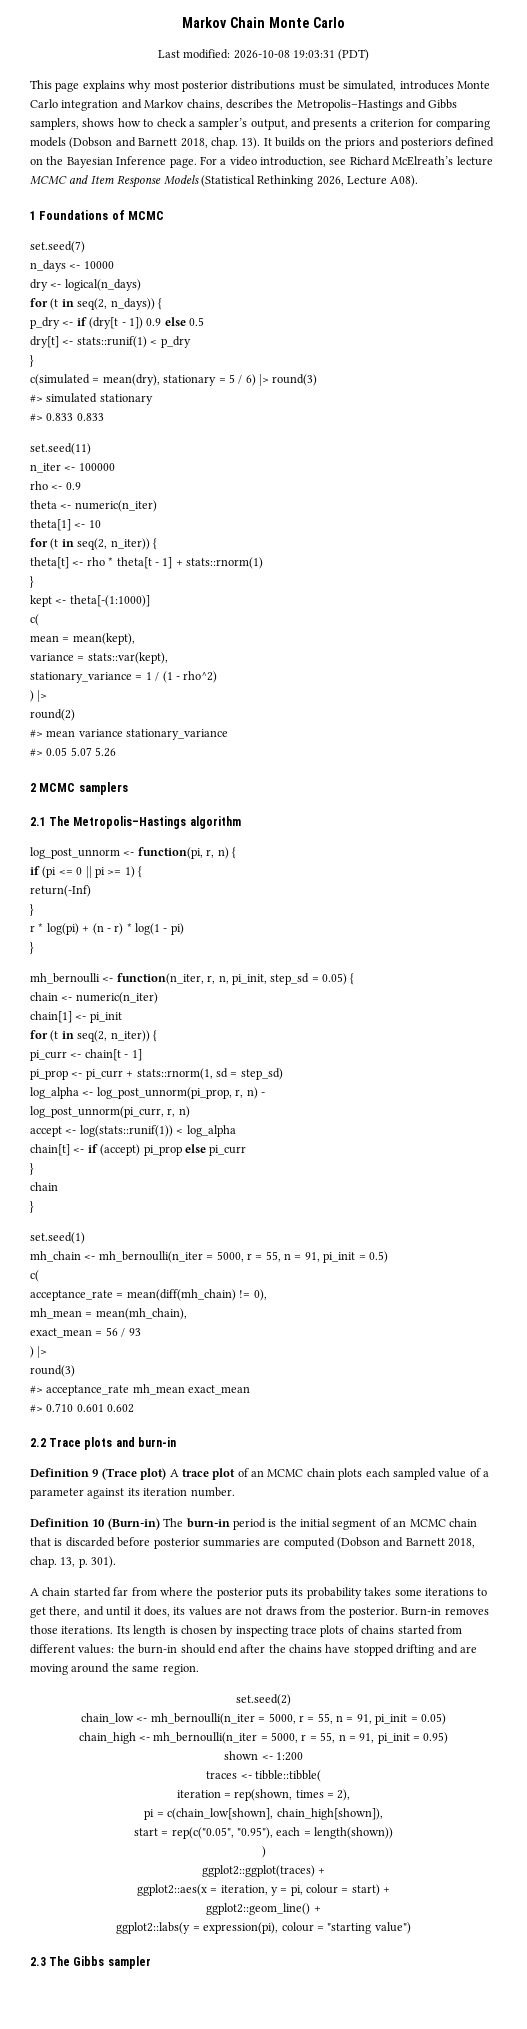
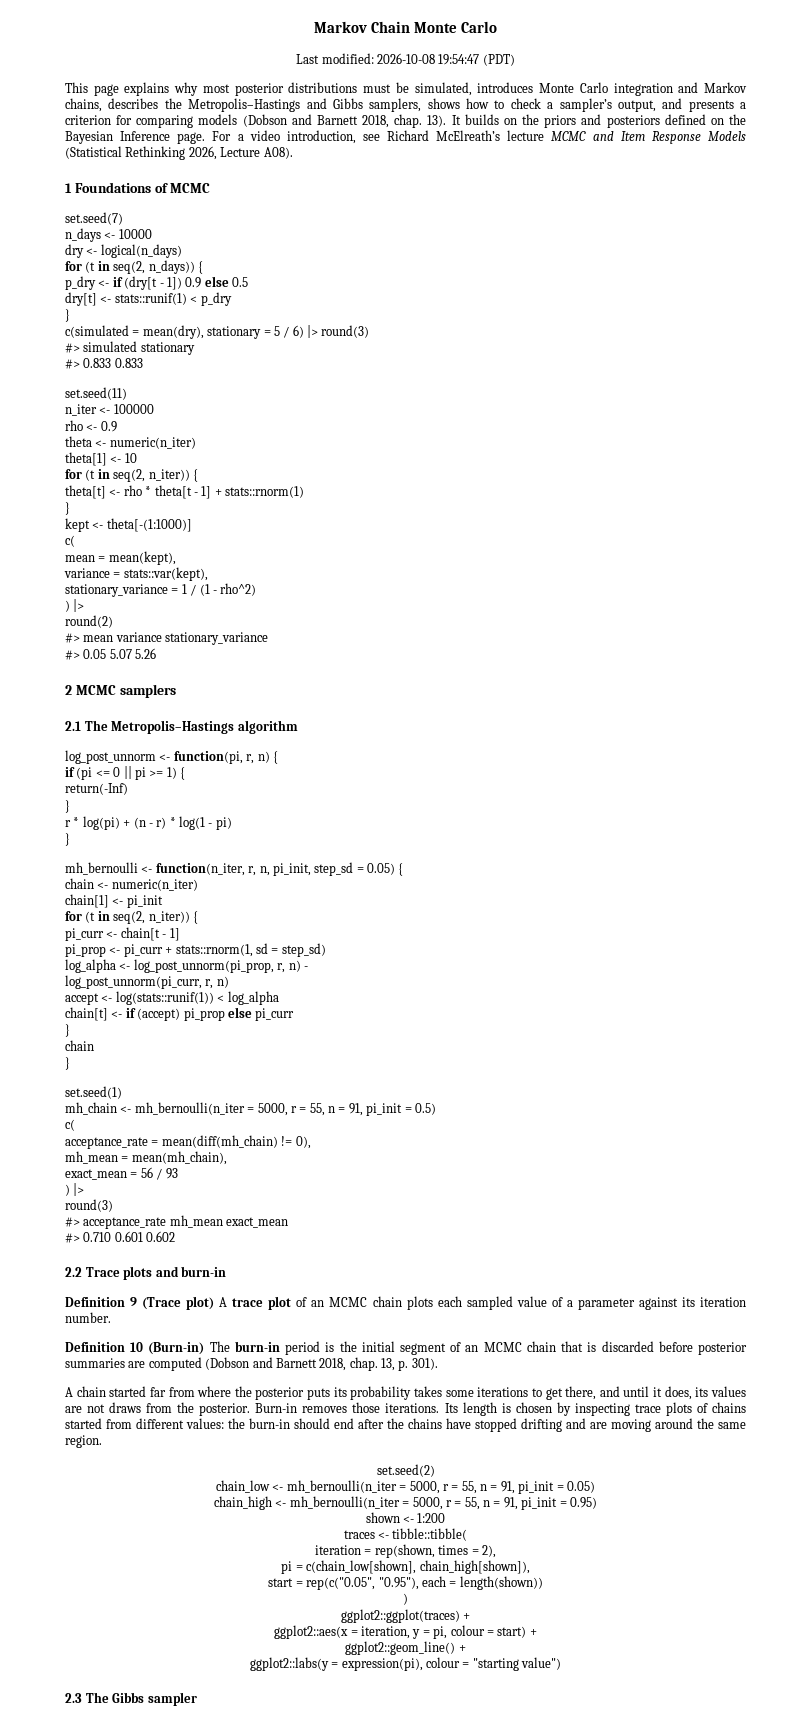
[292,50,335,58] 19:03:31 -> [438,54,480,65] 19:54:47

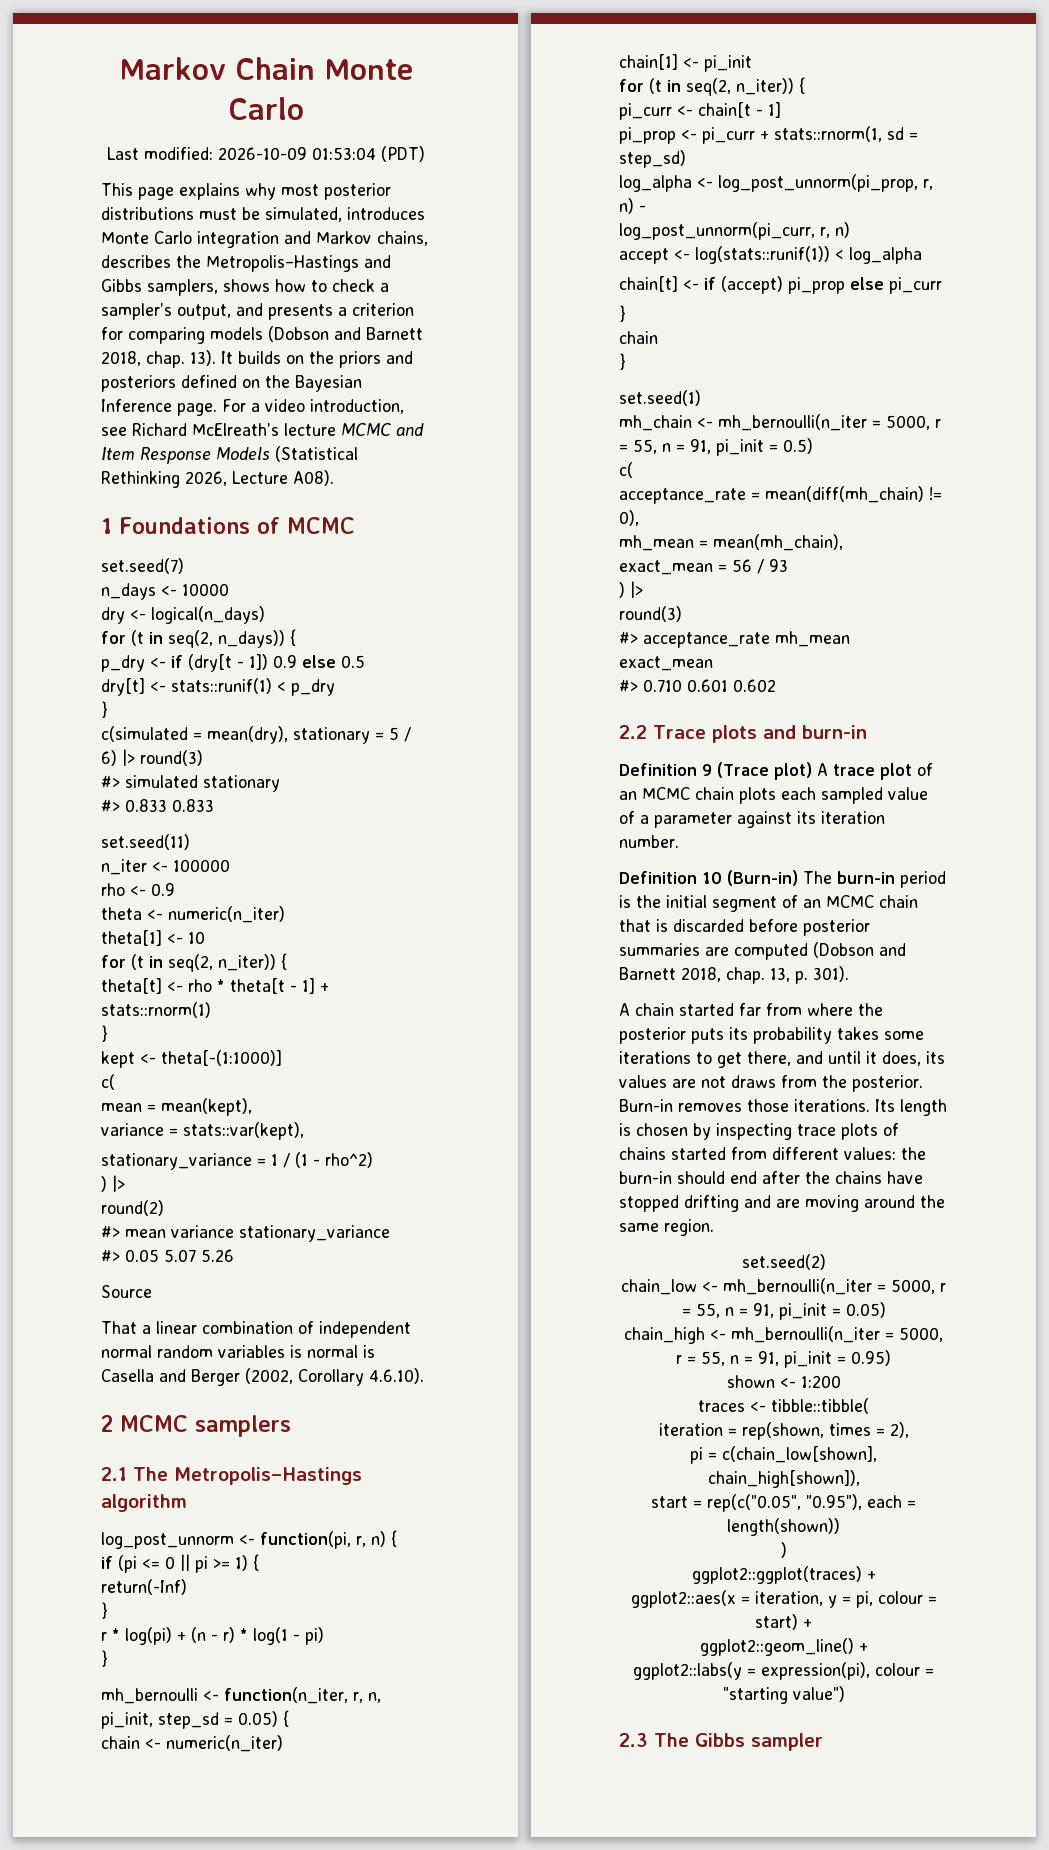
[377,53,480,65] 2026-10-08 19:54:47 -> [217,147,376,160] 2026-10-09 01:53:04
(157, 653) none -> [101,1285,152,1298] [101,1321,411,1338] [101,1345,375,1358] [101,1368,424,1386] // Source // That a linear combination of independent normal random variables is normal is Casella and Berger (2002, Corollary 4.6.10).

